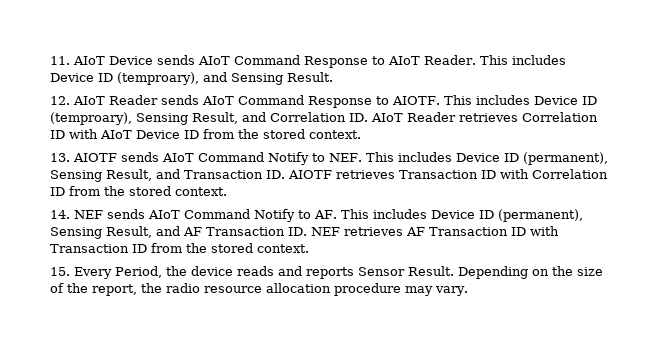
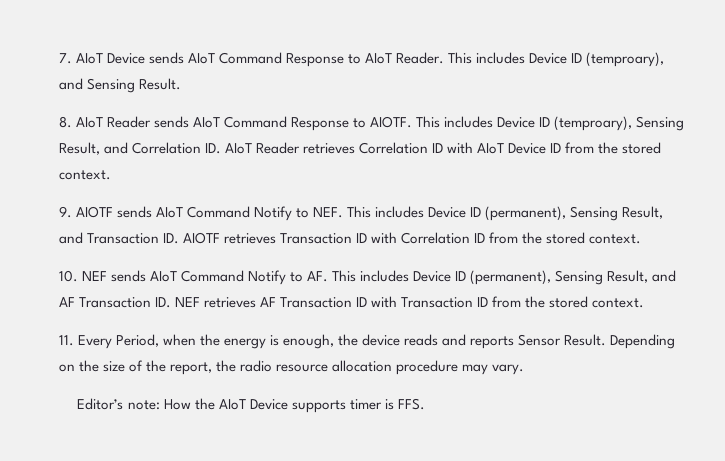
[50,56,71,65] 11. -> [58,53,72,64] 7.
[50,96,71,105] 12. -> [58,116,72,128] 8.
[50,153,71,162] 13. -> [58,206,72,218] 9.
[50,210,71,219] 14. -> [58,270,78,282] 10.
[50,267,71,276] 15. -> [58,335,74,346] 11.
(163, 272) none -> [162,334,335,349] when the energy is enough,
(469, 291) none -> [77,398,425,413] // Editor’s note: How the AIoT Device supports timer is FFS.

